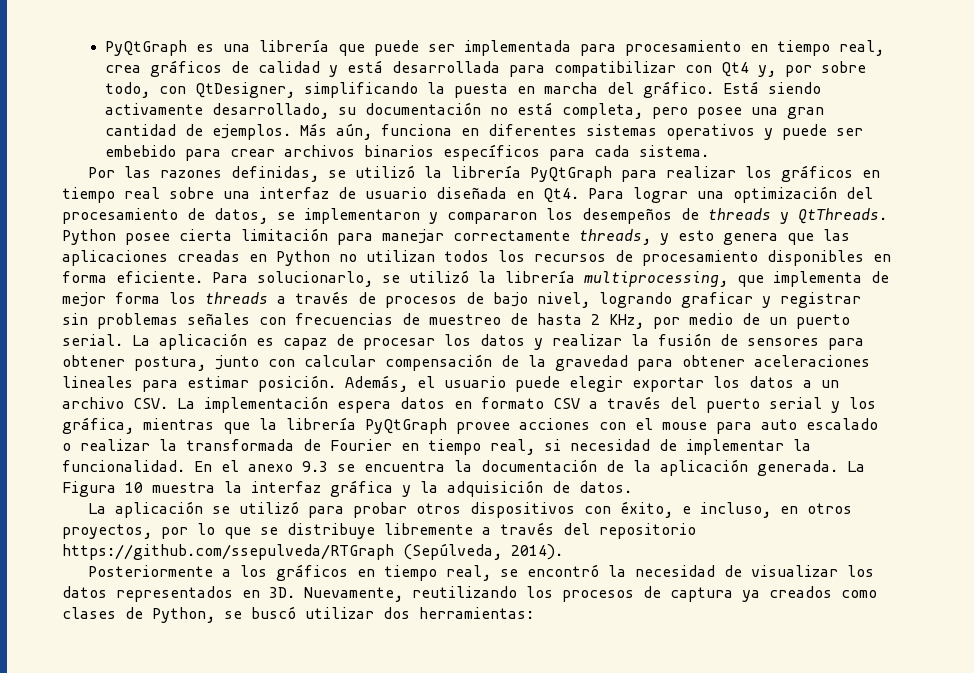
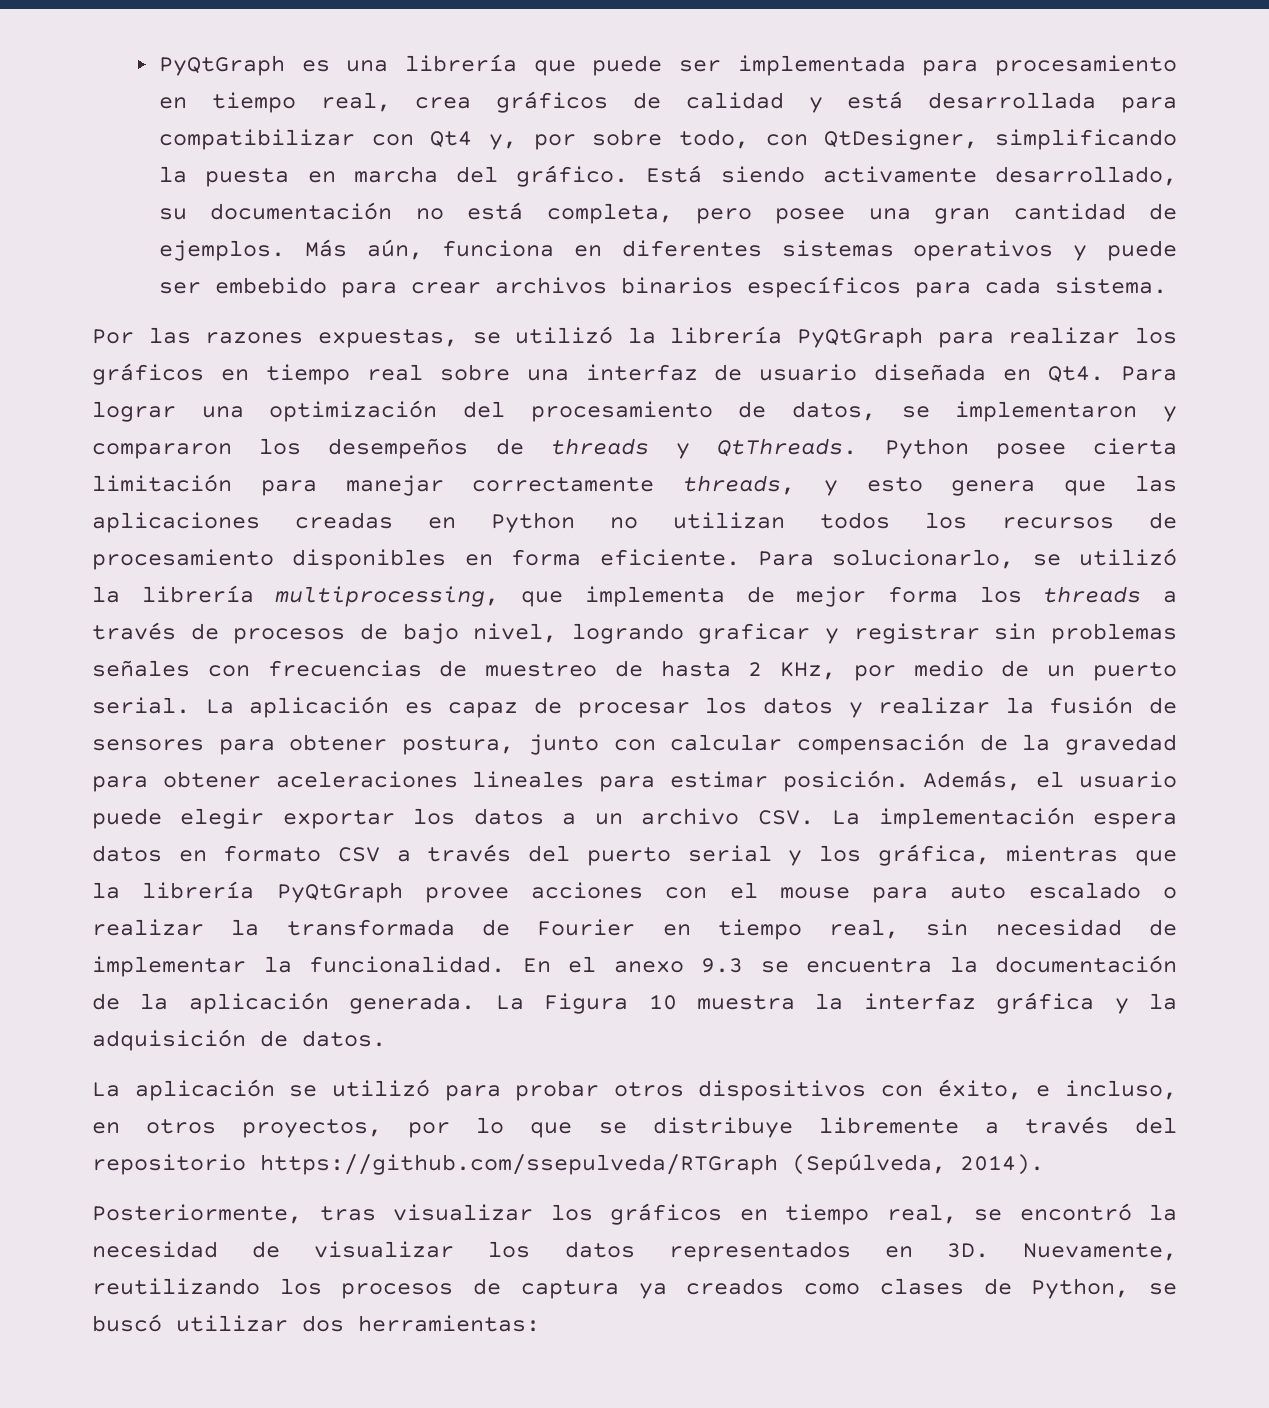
[231,166,320,182] definidas, -> [317,329,458,348] expuestas,
[544,439,561,451] si -> [926,919,969,936] sin
[88,565,232,577] Posteriormente a -> [92,1204,533,1224] Posteriormente, tras visualizar

